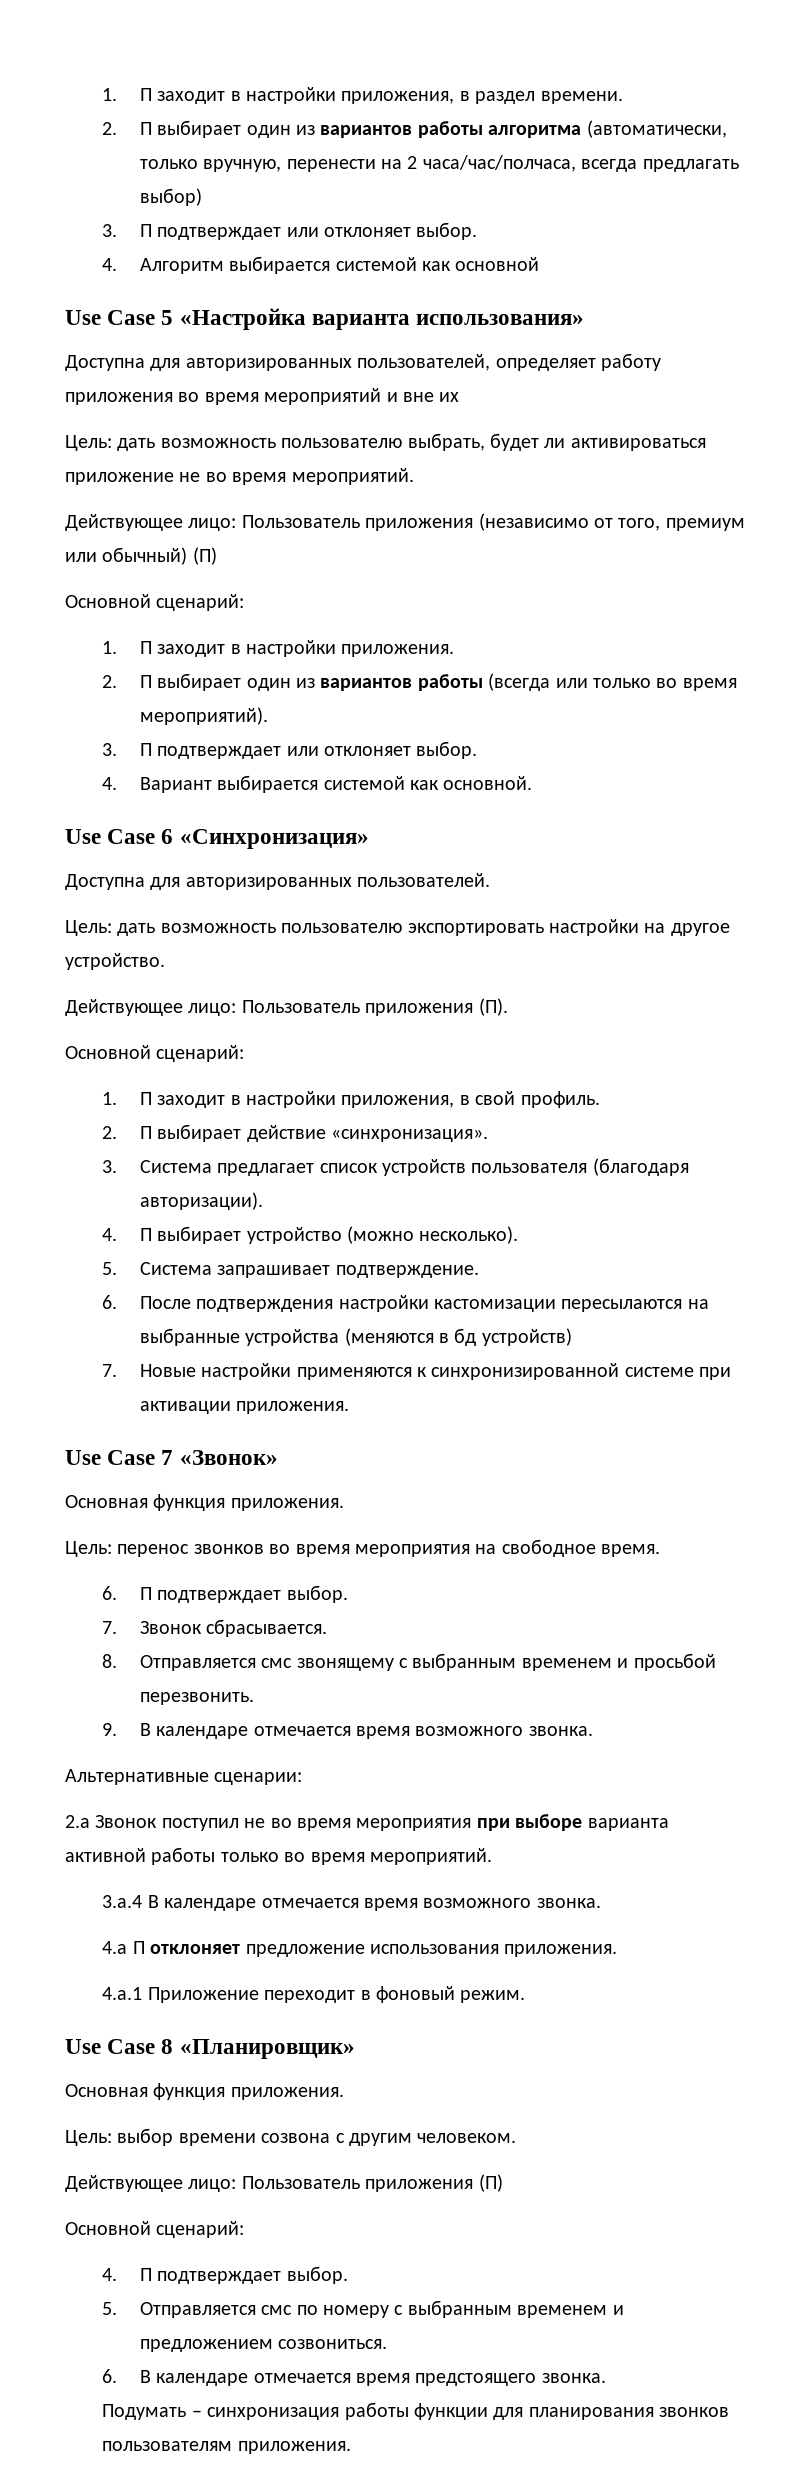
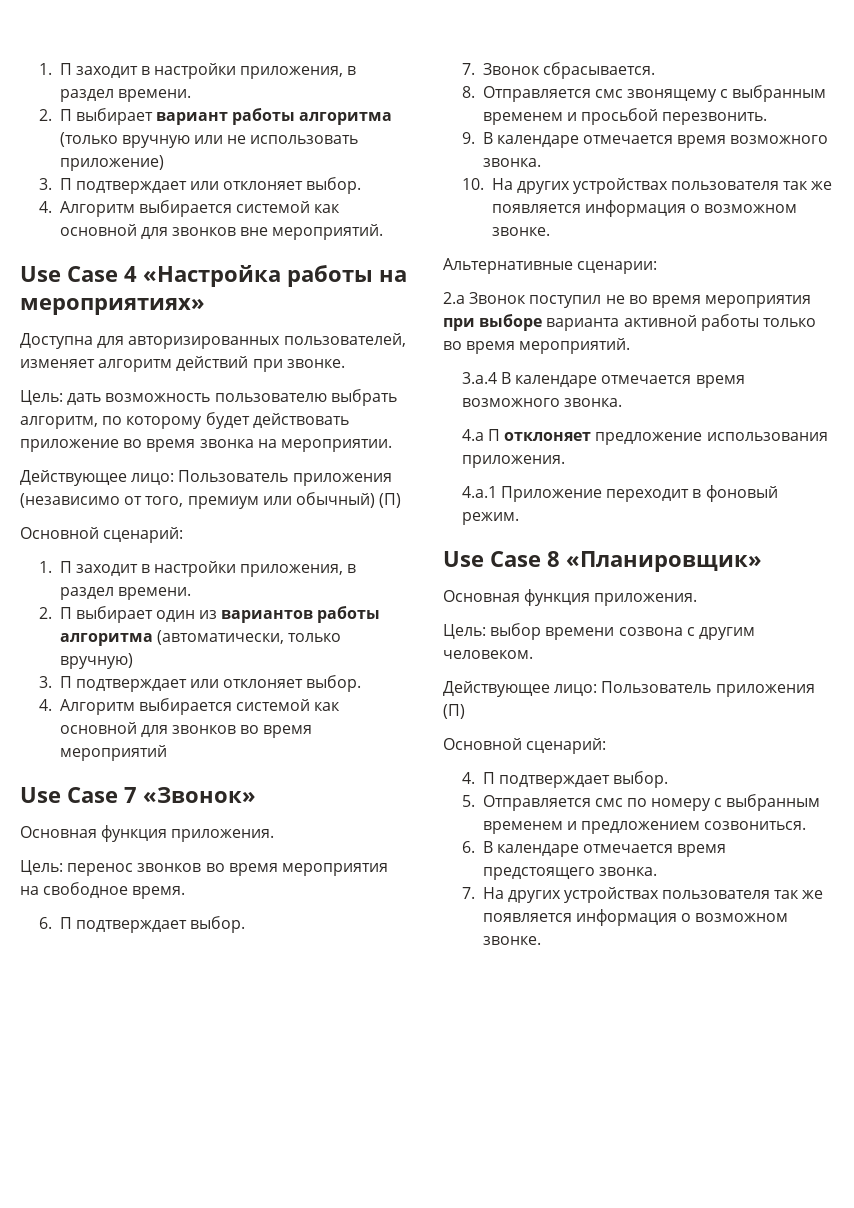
[246,120,727,138] [139,155,739,172] [139,188,202,206] один из вариантов работы алгоритма (автоматически, только вручную, перенести на 2 часа/час/полчаса, всегда предлагать выбор) -> [155,108,393,125] [59,132,359,148] [59,155,164,171] вариант работы алгоритма (только вручную или не использовать приложение)
[65,308,585,330] [65,353,661,371] [65,388,460,405] [65,433,706,451] [65,468,414,485] // Use Case 5 «Настройка варианта использования» // Доступна для авторизированных пользователей, определяет работу приложения во время мероприятий и вне их // Цель: дать возможность пользователю выбрать, будет ли активироваться приложение не во время мероприятий. -> [140,224,384,240] [20,265,407,287] [20,298,205,315] [20,333,406,349] [20,356,345,372] [20,389,397,406] [20,412,349,429] [20,439,392,452] для звонков вне мероприятий. // Use Case 4 «Настройка работы на мероприятиях» // Доступна для авторизированных пользователей, изменяет алгоритм действий при звонке. // Цель: дать возможность пользователю выбрать алгоритм, по которому будет действовать приложение во время звонка на мероприятии.
[341,644,455,657] [102,673,737,691] [139,707,268,725] [102,741,478,759] [102,775,533,793] [65,829,369,849] [65,873,491,890] [65,919,730,936] [65,953,165,970] [65,998,508,1016] [65,1045,245,1062] [102,1091,600,1108] [102,1124,489,1142] [102,1158,689,1176] [139,1192,263,1210] [102,1226,519,1244] [102,1262,479,1278] [102,1295,709,1312] [139,1328,572,1346] [102,1363,732,1380] [139,1401,350,1414] приложения. // 2. П выбирает один из вариантов работы (всегда или только во время мероприятий). // 3. П подтверждает или отклоняет выбор. // 4. Вариант выбирается системой как основной. // Use Case 6 «Синхронизация» // Доступна для авторизированных пользователей. // Цель: дать возможность пользователю экспортировать настройки на другое устройство. // Действующее лицо: Пользователь приложения (П). // Основной сценарий: // 1. П заходит в настройки приложения, в свой профиль. // 2. П выбирает действие «синхронизация». // 3. Система предлагает список устройств пользователя (благодаря авторизации). // 4. П выбирает устройство (можно несколько). // 5. Система запрашивает подтверждение. // 6. После подтверждения настройки кастомизации пересылаются на выбранные устройства (меняются в бд устройств) // 7. Новые настройки применяются к синхронизированной системе при активации приложения. -> [240,564,357,577] [59,587,191,600] [38,606,381,623] [59,630,341,646] [59,653,133,669] [38,675,362,692] [38,698,341,715] [59,722,313,738] [59,745,167,761] приложения, в раздел времени. // 2. П выбирает один из вариантов работы алгоритма (автоматически, только вручную) // 3. П подтверждает или отклоняет выбор. // 4. Алгоритм выбирается системой как основной для звонков во время мероприятий
(593, 1731) none -> [461,178,833,194] [491,200,798,217] [491,227,550,236] // 10. На других устройствах пользователя так же появляется информация о возможном звонке.
[102,2402,730,2420] [102,2441,351,2454] Подумать – синхронизация работы функции для планирования звонков пользователям приложения. -> [461,887,824,903] [482,909,789,926] [482,936,541,945] 7. На других устройствах пользователя так же появляется информация о возможном звонке.

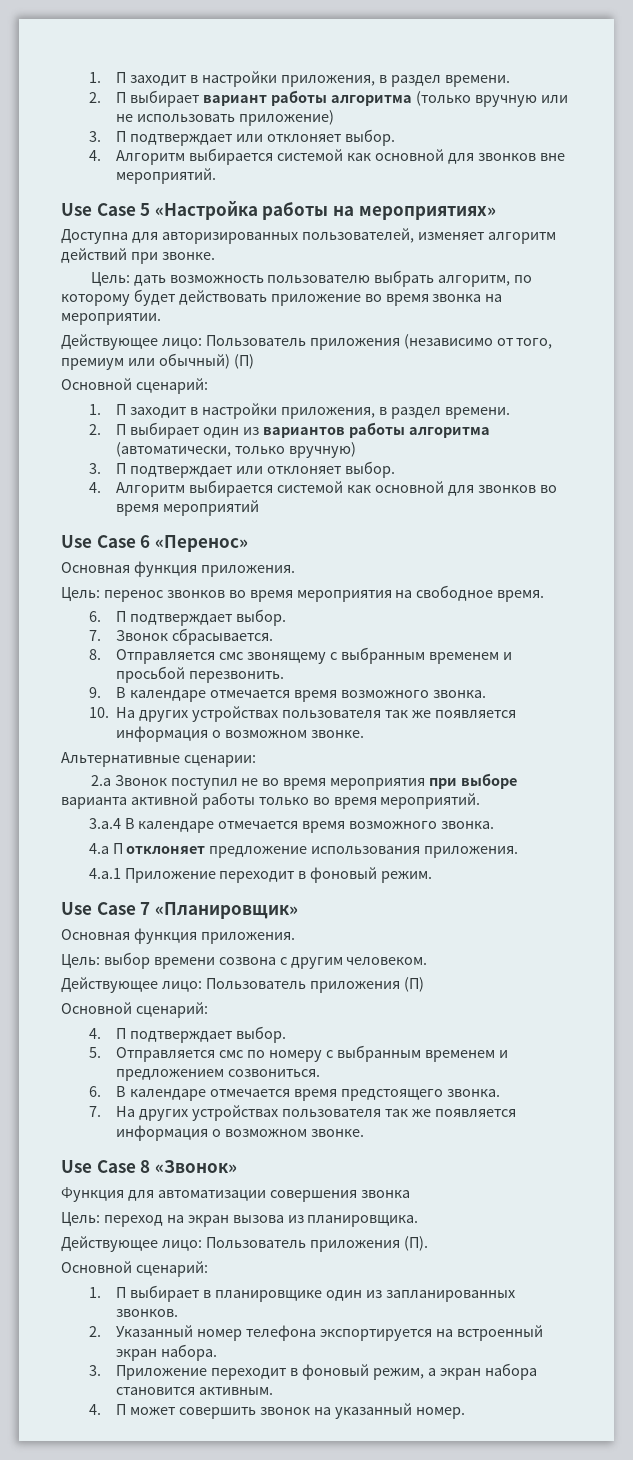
[124,266,137,282] 4 -> [140,203,151,216] 5
[124,787,256,803] 7 «Звонок» -> [140,535,248,552] 6 «Перенос»
[547,551,560,567] 8 -> [140,902,151,915] 7
(541, 940) none -> [61,1160,237,1173] [61,1187,410,1202] [61,1212,419,1227] [61,1236,428,1252] [61,1261,208,1277] [88,1285,515,1302] [116,1309,179,1317] [88,1325,543,1341] [116,1344,218,1361] [88,1363,537,1380] [116,1387,274,1395] [88,1403,465,1419] // Use Case 8 «Звонок» // Функция для автоматизации совершения звонка // Цель: переход на экран вызова из планировщика. // Действующее лицо: Пользователь приложения (П). // Основной сценарий: // 1. П выбирает в планировщике один из запланированных звонков. // 2. Указанный номер телефона экспортируется на встроенный экран набора. // 3. Приложение переходит в фоновый режим, а экран набора становится активным. // 4. П может совершить звонок на указанный номер.

